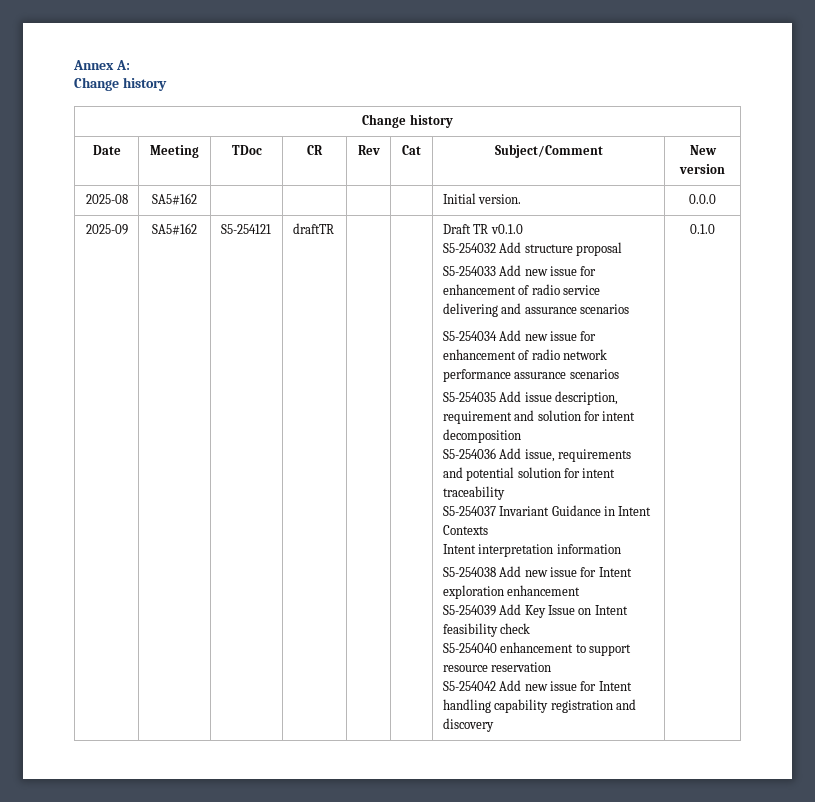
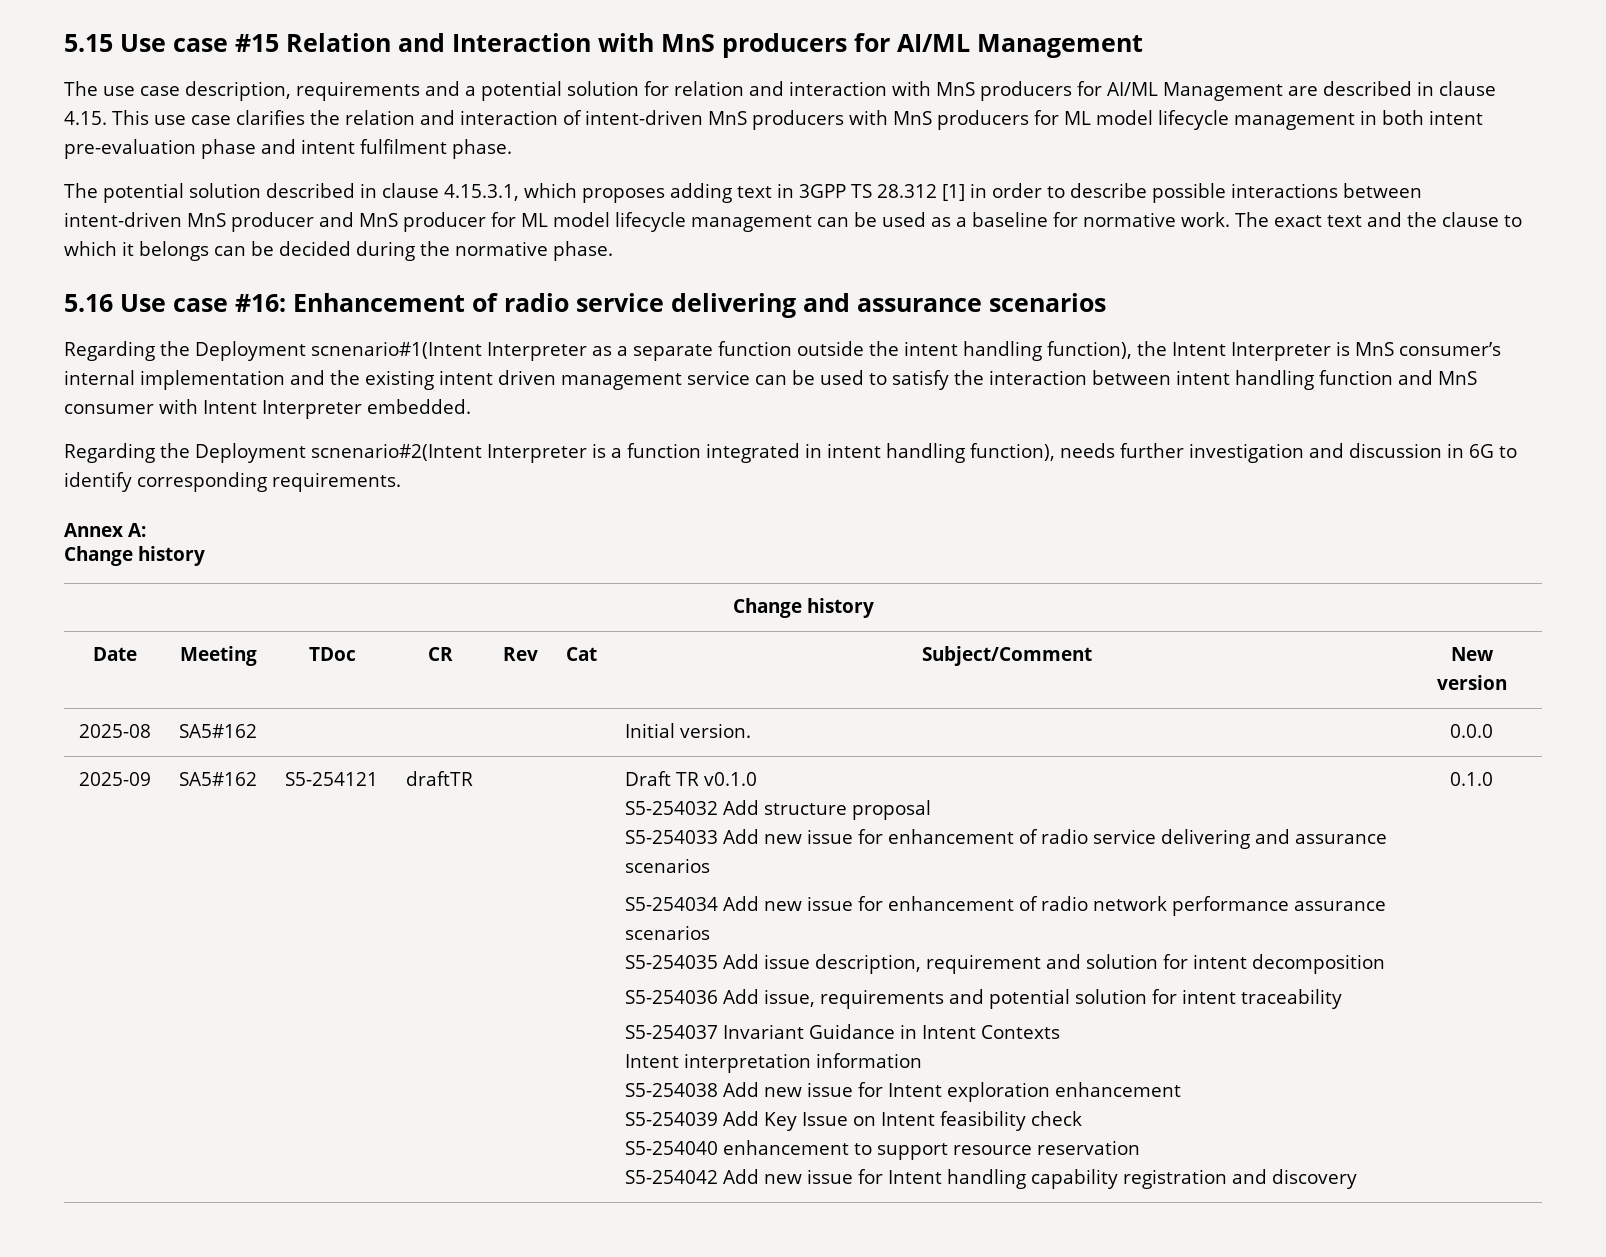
(73, 65) none -> [64,33,1143,58] [64,81,1496,101] [64,110,1483,130] [64,139,512,159] [64,183,1422,203] [64,212,1522,232] [64,241,613,261] [64,293,1106,318] [64,341,1501,361] [64,370,1477,390] [64,399,471,419] [64,443,1517,463] [64,472,401,492] 5.15 Use case #15 Relation and Interaction with MnS producers for AI/ML Management // The use case description, requirements and a potential solution for relation and interaction with MnS producers for AI/ML Management are described in clause 4.15. This use case clarifies the relation and interaction of intent-driven MnS producers with MnS producers for ML model lifecycle management in both intent pre-evaluation phase and intent fulfilment phase. // The potential solution described in clause 4.15.3.1, which proposes adding text in 3GPP TS 28.312 [1] in order to describe possible interactions between intent-driven MnS producer and MnS producer for ML model lifecycle management can be used as a baseline for normative work. The exact text and the clause to which it belongs can be decided during the normative phase. // 5.16 Use case #16: Enhancement of radio service delivering and assurance scenarios // Regarding the Deployment scnenario#1(Intent Interpreter as a separate function outside the intent handling function), the Intent Interpreter is MnS consumer’s internal implementation and the existing intent driven management service can be used to satisfy the interaction between intent handling function and MnS consumer with Intent Interpreter embedded. // Regarding the Deployment scnenario#2(Intent Interpreter is a function integrated in intent handling function), needs further investigation and discussion in 6G to identify corresponding requirements. //

